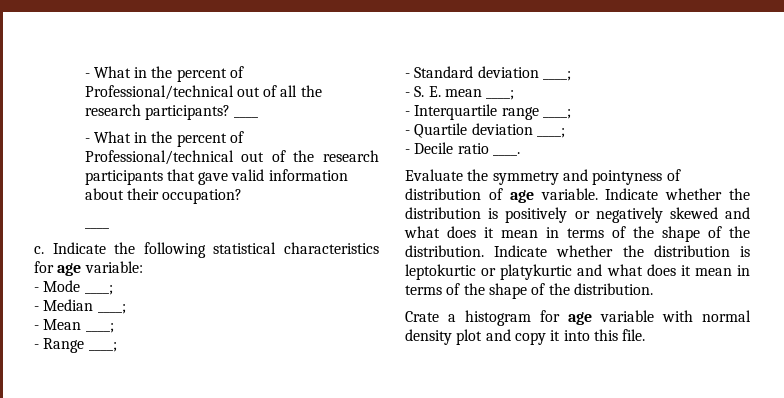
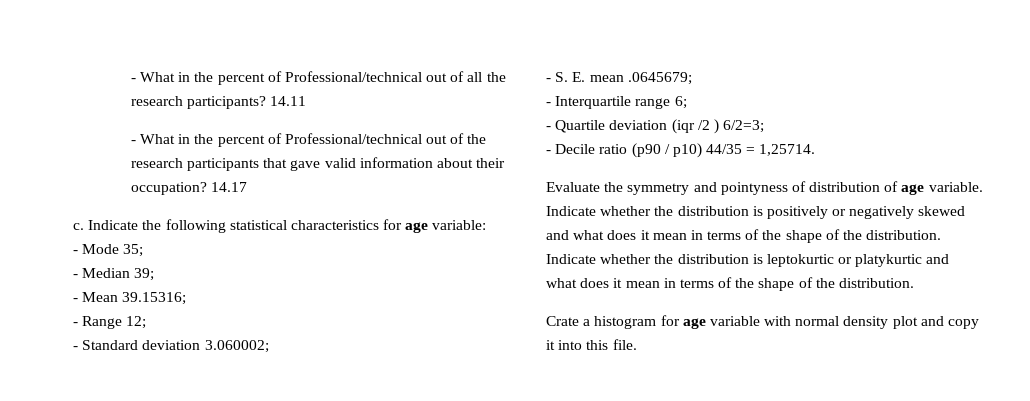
[234,116,259,118] ____ -> [270,96,307,106] 14.11
[84,227,109,229] // ____ -> [210,182,247,192] 14.17
[84,285,113,295] ____; -> [123,244,144,257] 35;
[97,304,126,314] ____; -> [134,268,155,281] 39;
[85,323,114,333] ____; -> [122,292,187,305] 39.15316;
[88,342,117,352] ____; -> [126,316,147,329] 12;
[542,71,571,81] ____; -> [204,340,269,353] 3.060002;
[486,90,515,100] ____; -> [627,72,692,85] .0645679;
[542,109,571,119] ____; -> [674,96,687,109] 6;
[536,128,565,138] ____; -> [671,119,765,134] (iqr /2 ) 6/2=3;
[492,152,520,156] ____. -> [631,143,816,158] (p90 / p10) 44/35 = 1,25714.

